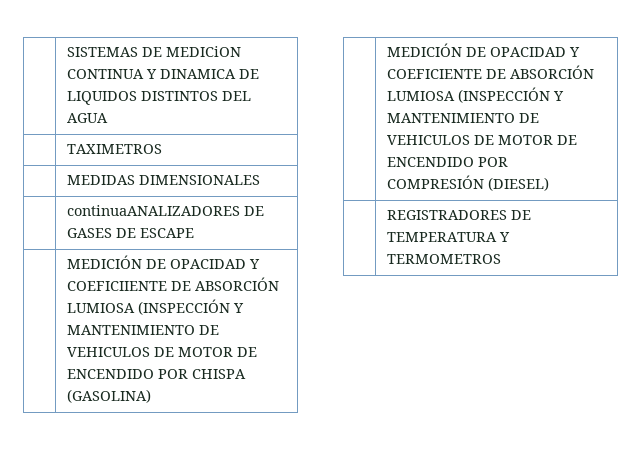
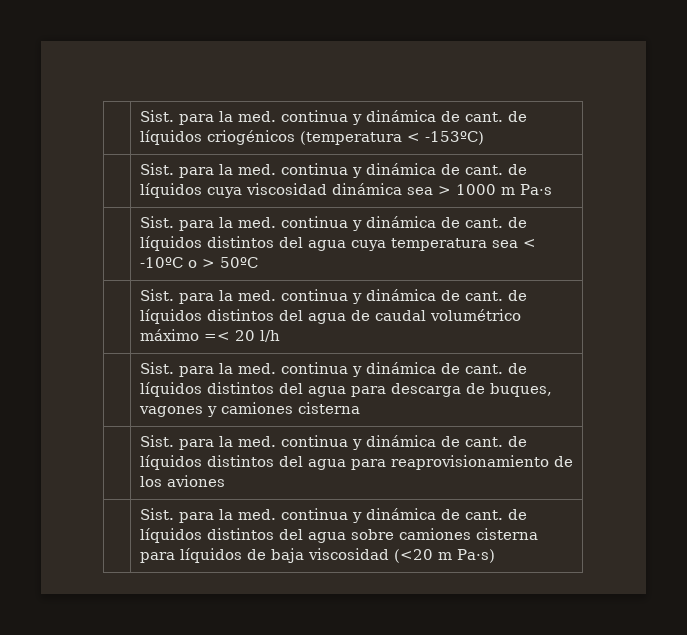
[67,46,242,57] [67,69,260,79] [67,91,252,105] [67,113,109,123] [67,144,163,154] [67,175,261,185] [67,205,265,216] [67,228,195,238] [67,255,261,269] [67,277,280,291] [67,299,245,315] [67,325,220,335] [67,347,258,357] [67,369,247,379] [67,389,152,403] [387,43,581,57] [387,65,595,79] [387,87,565,103] [387,113,540,123] [387,135,578,145] [387,157,509,167] [387,175,550,191] [387,210,532,220] [387,232,511,242] [387,254,502,264] | SISTEMAS DE MEDICiON CONTINUA Y DINAMICA DE LIQUIDOS DISTINTOS DEL AGUA // | TAXIMETROS // | MEDIDAS DIMENSIONALES // | continuaANALIZADORES DE GASES DE ESCAPE // | MEDICIÓN DE OPACIDAD Y COEFICIIENTE DE ABSORCIÓN LUMIOSA (INSPECCIÓN Y MANTENIMIENTO DE VEHICULOS DE MOTOR DE ENCENDIDO POR CHISPA (GASOLINA) // | MEDICIÓN DE OPACIDAD Y COEFICIENTE DE ABSORCIÓN LUMIOSA (INSPECCIÓN Y MANTENIMIENTO DE VEHICULOS DE MOTOR DE ENCENDIDO POR COMPRESIÓN (DIESEL) // | REGISTRADORES DE TEMPERATURA Y TERMOMETROS -> [139,110,527,125] [139,130,484,145] [139,163,527,178] [139,183,552,198] [139,216,527,231] [139,236,536,251] [139,257,258,268] [139,289,527,304] [139,309,521,324] [139,329,280,342] [139,362,527,377] [139,382,552,397] [138,402,360,417] [139,435,527,450] [139,455,573,470] [139,475,225,487] [139,508,527,523] [139,528,538,543] [139,548,495,563] | Sist. para la med. continua y dinámica de cant. de líquidos criogénicos (temperatura < -153ºC) // | Sist. para la med. continua y dinámica de cant. de líquidos cuya viscosidad dinámica sea > 1000 m Pa·s // | Sist. para la med. continua y dinámica de cant. de líquidos distintos del agua cuya temperatura sea < -10ºC o > 50ºC // | Sist. para la med. continua y dinámica de cant. de líquidos distintos del agua de caudal volumétrico máximo =< 20 l/h // | Sist. para la med. continua y dinámica de cant. de líquidos distintos del agua para descarga de buques, vagones y camiones cisterna // | Sist. para la med. continua y dinámica de cant. de líquidos distintos del agua para reaprovisionamiento de los aviones // | Sist. para la med. continua y dinámica de cant. de líquidos distintos del agua sobre camiones cisterna para líquidos de baja viscosidad (<20 m Pa·s)

